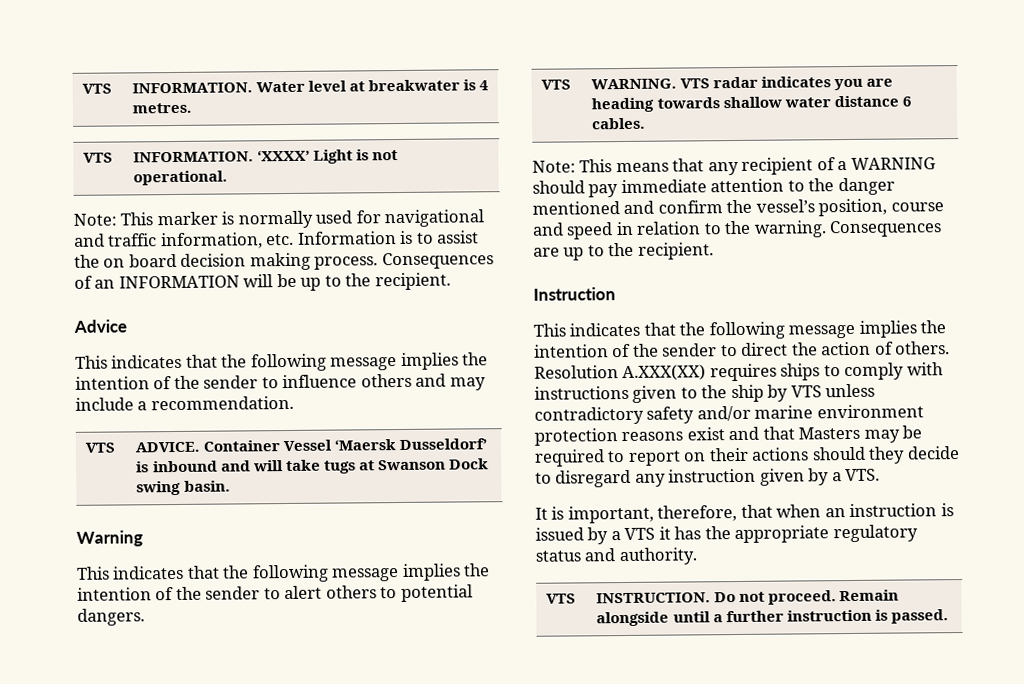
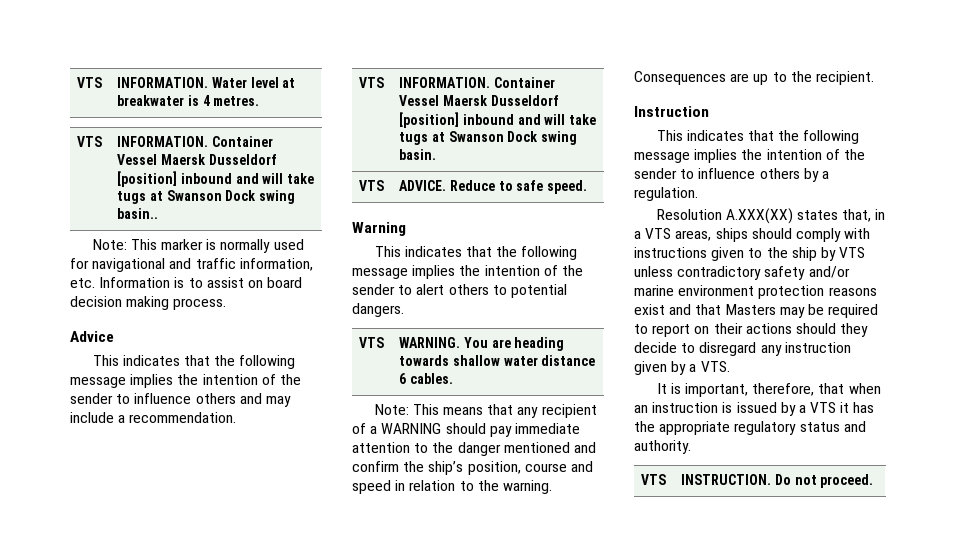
[256,149,398,164] [133,170,228,186] ‘XXXX’ Light is not operational. -> [211,136,273,147] [117,154,277,165] [117,171,315,187] [117,190,296,204] [117,208,159,219] Container Vessel Maersk Dusseldorf [position] inbound and will take tugs at Swanson Dock swing basin..
[74,254,100,268] the -> (244, 282) none
[381,252,494,270] [74,272,451,291] Consequences of an INFORMATION will be up to the recipient. -> (227, 304) none
[135,438,487,453] [136,461,150,473] ADVICE. Container Vessel ‘Maersk Dusseldorf’ is -> [399,77,555,88] [399,95,559,106] [399,112,460,128] INFORMATION. Container Vessel Maersk Dusseldorf [position]
(230, 486) none -> [359,180,385,191] [399,180,588,194] // VTS | ADVICE. Reduce to safe speed.
[679,76,863,91] VTS radar indicates you -> [463,337,488,348] You
[755,199,815,213] vessel’s -> [428,461,464,475] ship’s
[741,341,951,356] [534,363,841,382] direct the action of others. Resolution A.XXX(XX) requires ships to -> [698,168,829,182] [634,187,698,201] [656,208,886,224] [634,228,792,242] influence others by a regulation. // Resolution A.XXX(XX) states that, in a VTS areas, ships should
[838,589,899,602] [596,609,948,627] Remain alongside until a further instruction is passed. -> (874, 481) none

